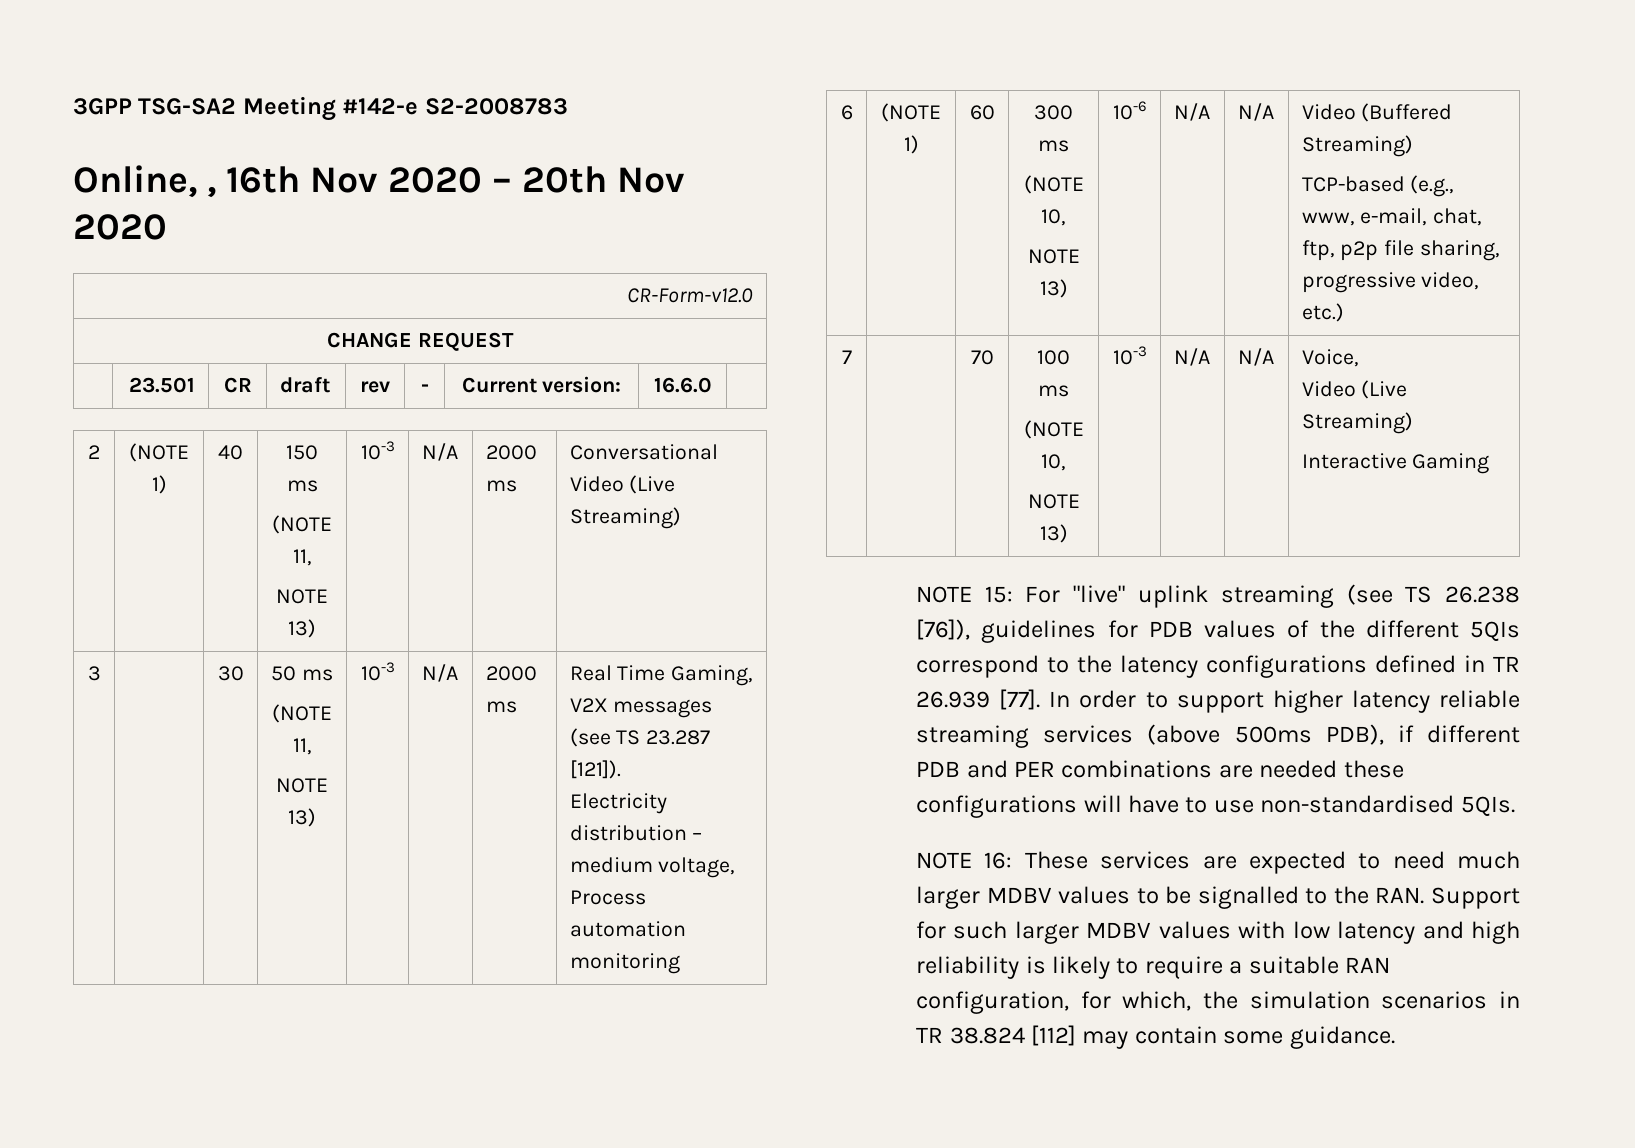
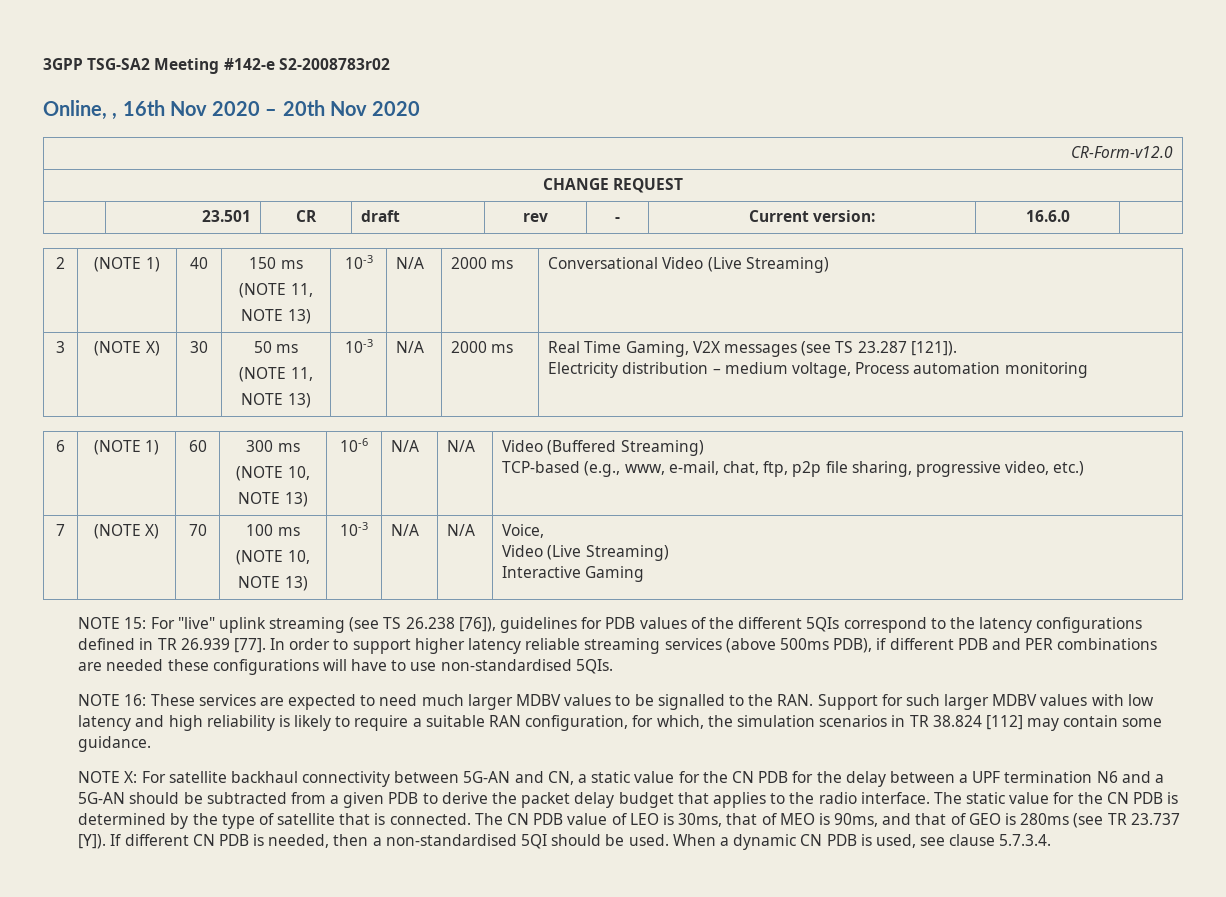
[424,98,568,115] S2-2008783 -> [278,58,390,70] S2-2008783r02
(101, 673) none -> [94,341,160,356] (NOTE X)
(852, 357) none -> [93,524,160,539] (NOTE X)
(1395, 1037) none -> [78,771,1164,787] [78,792,1179,808] [78,813,1180,829] [78,834,1052,850] // NOTE X: For satellite backhaul connectivity between 5G-AN and CN, a static value for the CN PDB for the delay between a UPF termination N6 and a 5G-AN should be subtracted from a given PDB to derive the packet delay budget that applies to the radio interface. The static value for the CN PDB is determined by the type of satellite that is connected. The CN PDB value of LEO is 30ms, that of MEO is 90ms, and that of GEO is 280ms (see TR 23.737 [Y]). If different CN PDB is needed, then a non-standardised 5QI should be used. When a dynamic CN PDB is used, see clause 5.7.3.4.

